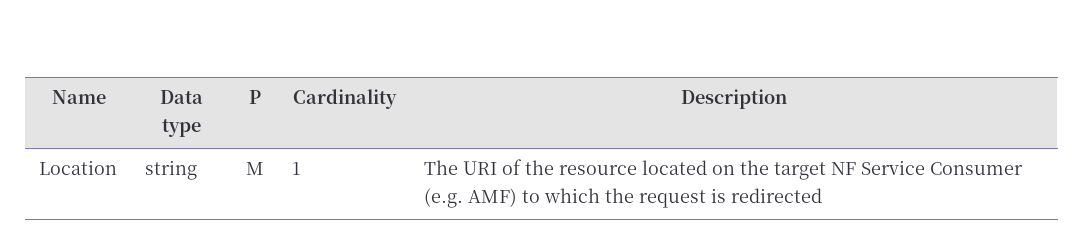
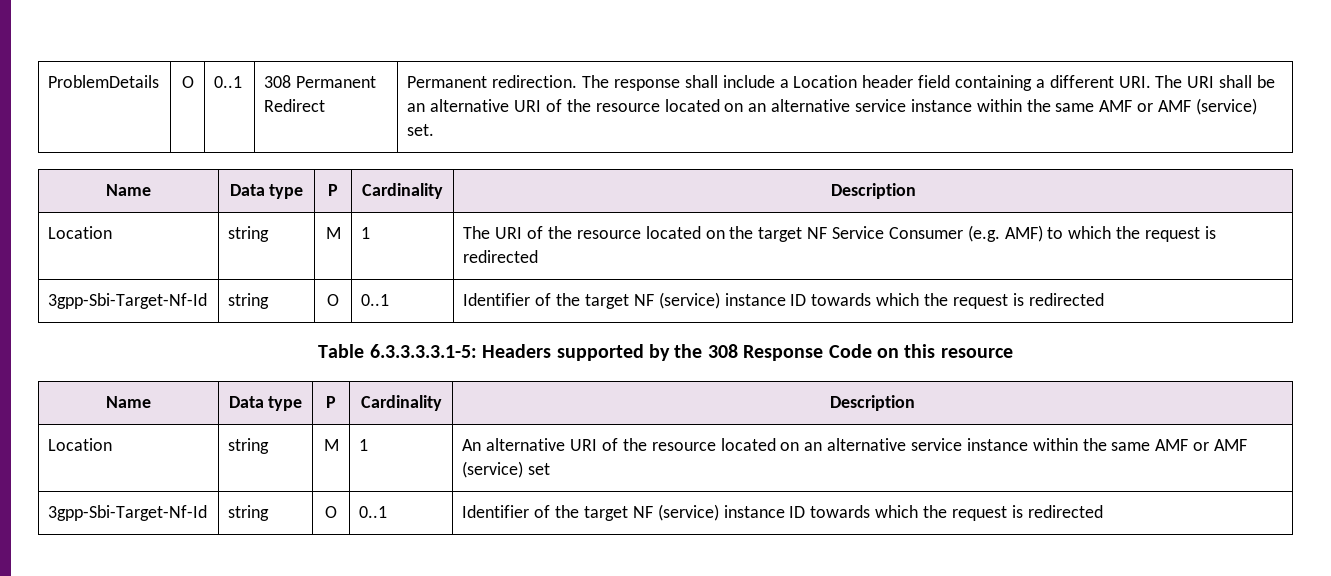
(51, 97) none -> [48,75,160,88] [181,76,194,88] [214,76,243,88] [264,75,377,88] [264,99,326,112] [407,75,1276,91] [407,98,1257,115] [407,124,435,136] ProblemDetails | O | 0..1 | 308 Permanent Redirect | Permanent redirection. The response shall include a Location header field containing a different URI. The URI shall be an alternative URI of the resource located on an alternative service instance within the same AMF or AMF (service) set. //
(822, 195) none -> [48,293,208,309] [228,293,270,309] [327,294,339,306] [361,294,390,306] [463,292,1104,309] [318,344,1013,361] [106,396,151,408] [228,396,303,411] [326,396,336,408] [360,395,442,411] [830,395,915,411] [48,438,113,451] [228,438,270,454] [323,439,339,451] [359,439,369,451] [462,438,1248,451] [462,461,551,478] [48,505,208,521] [228,505,270,521] [325,506,337,518] [359,506,388,518] [462,504,1103,521] // 3gpp-Sbi-Target-Nf-Id | string | O | 0..1 | Identifier of the target NF (service) instance ID towards which the request is redirected // Table 6.3.3.3.3.1-5: Headers supported by the 308 Response Code on this resource // Name | Data type | P | Cardinality | Description // Location | string | M | 1 | An alternative URI of the resource located on an alternative service instance within the same AMF or AMF (service) set // 3gpp-Sbi-Target-Nf-Id | string | O | 0..1 | Identifier of the target NF (service) instance ID towards which the request is redirected

